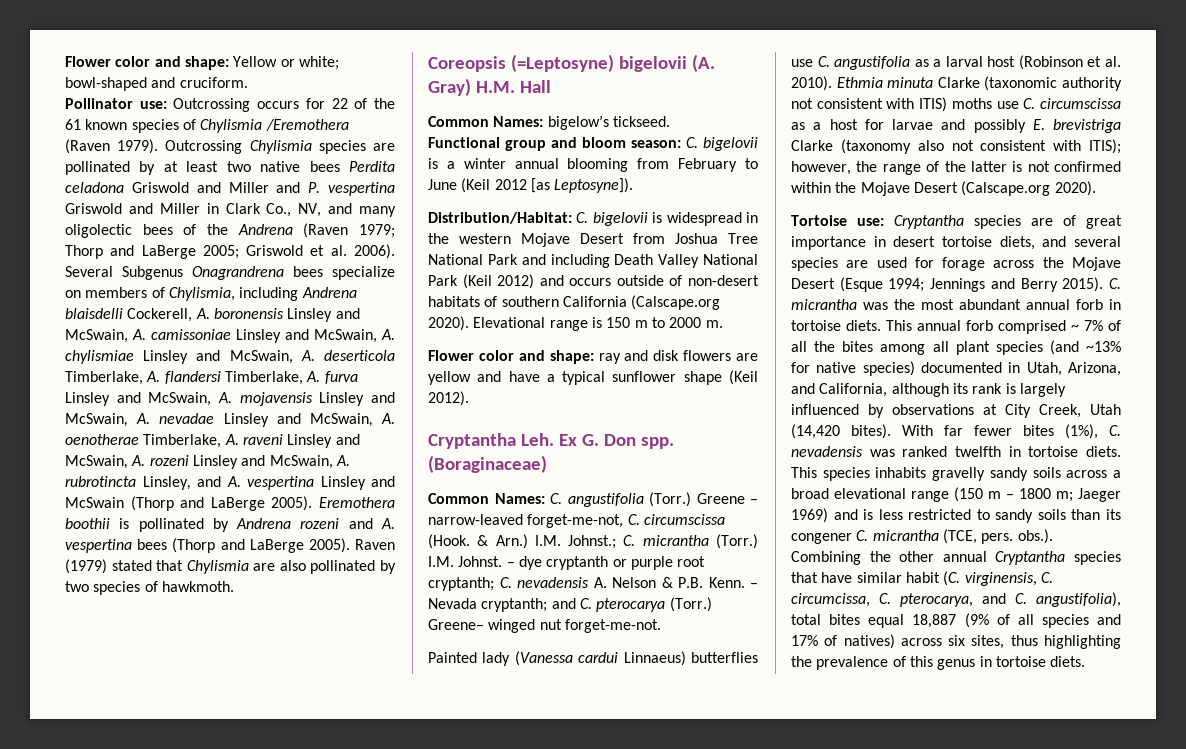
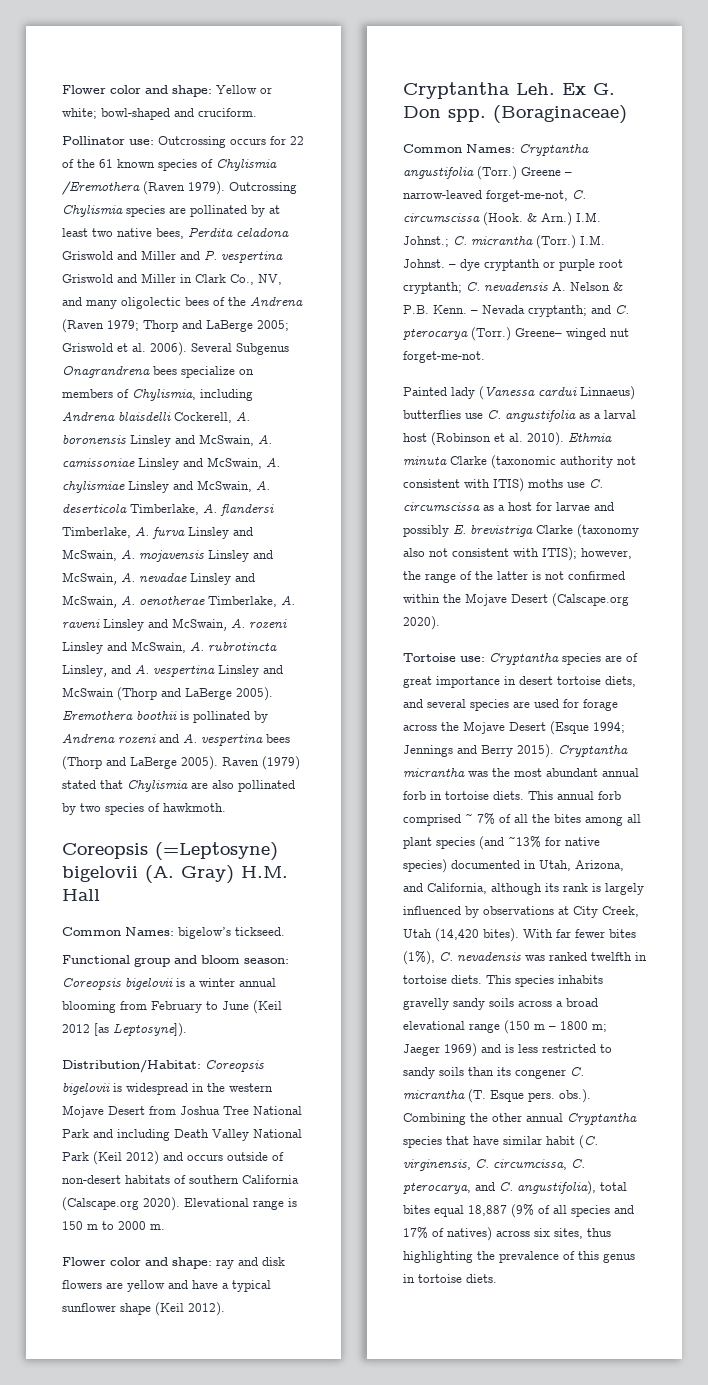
[309,161,340,172] bees -> [156,228,184,239] bees,
[686,137,698,148] C. -> [62,978,121,990] Coreopsis
[576,212,589,223] C. -> [205,1060,264,1072] Coreopsis
[550,493,562,504] C. -> [519,144,589,156] Cryptantha
[1109,278,1121,289] C. -> [558,745,628,757] Cryptantha
[942,529,977,544] (TCE, -> [468,1089,524,1103] (T. Esque

